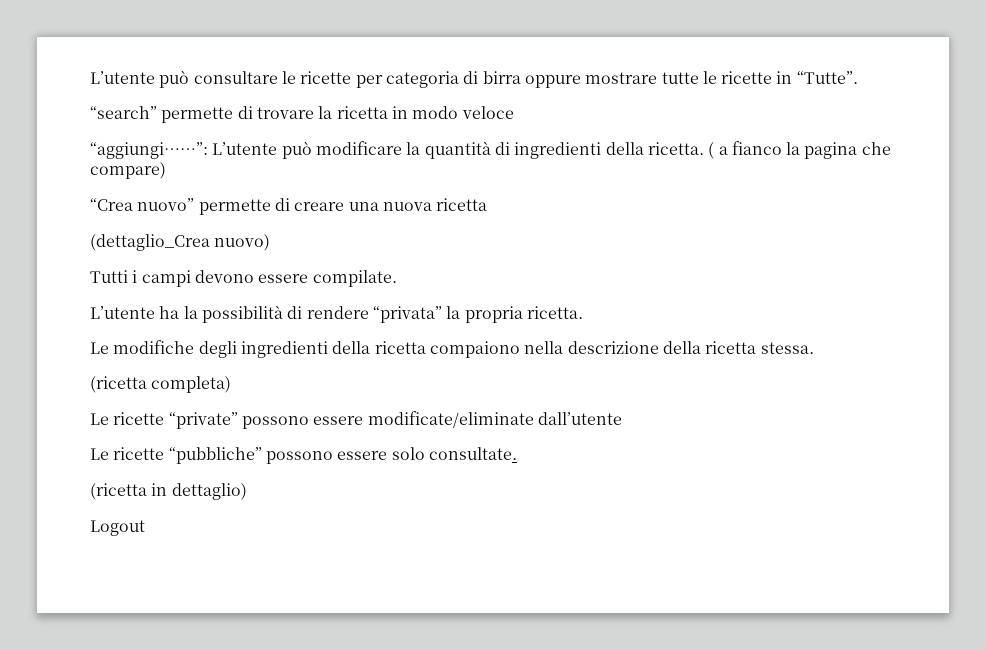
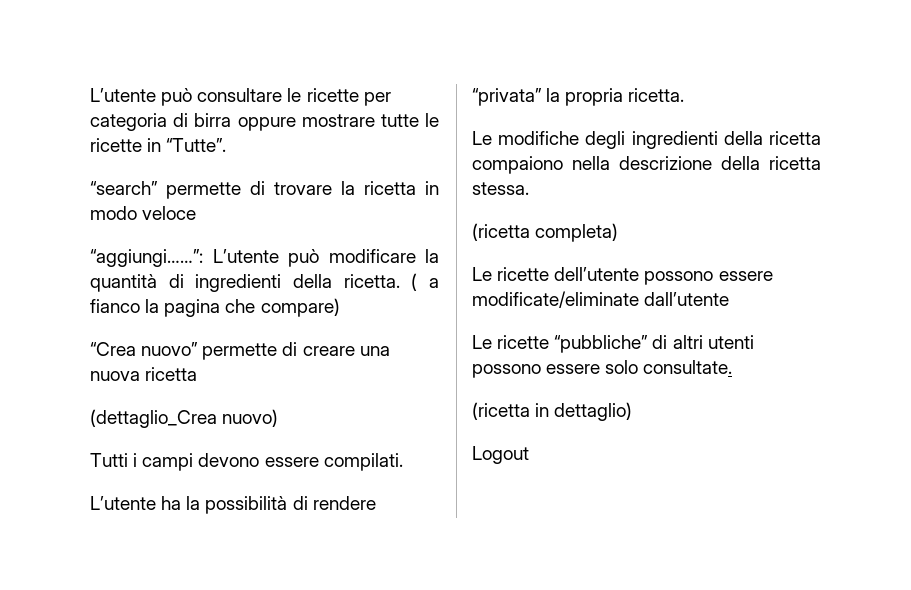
[312,270,397,287] compilate. -> [323,453,403,471] compilati.
[168,412,238,429] “private” -> [554,267,640,281] dell’utente
(262, 455) none -> [652,335,754,349] di altri utenti

